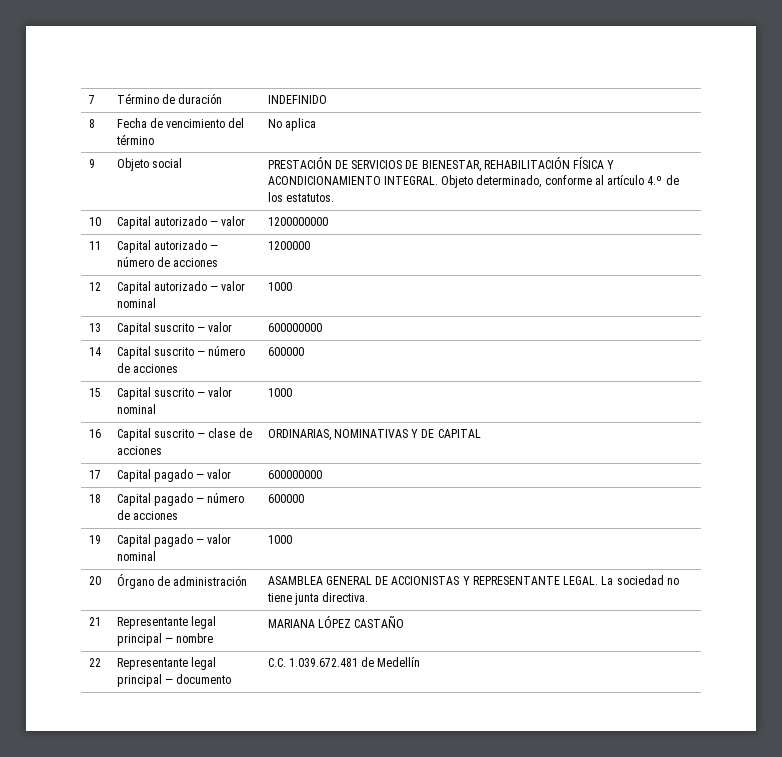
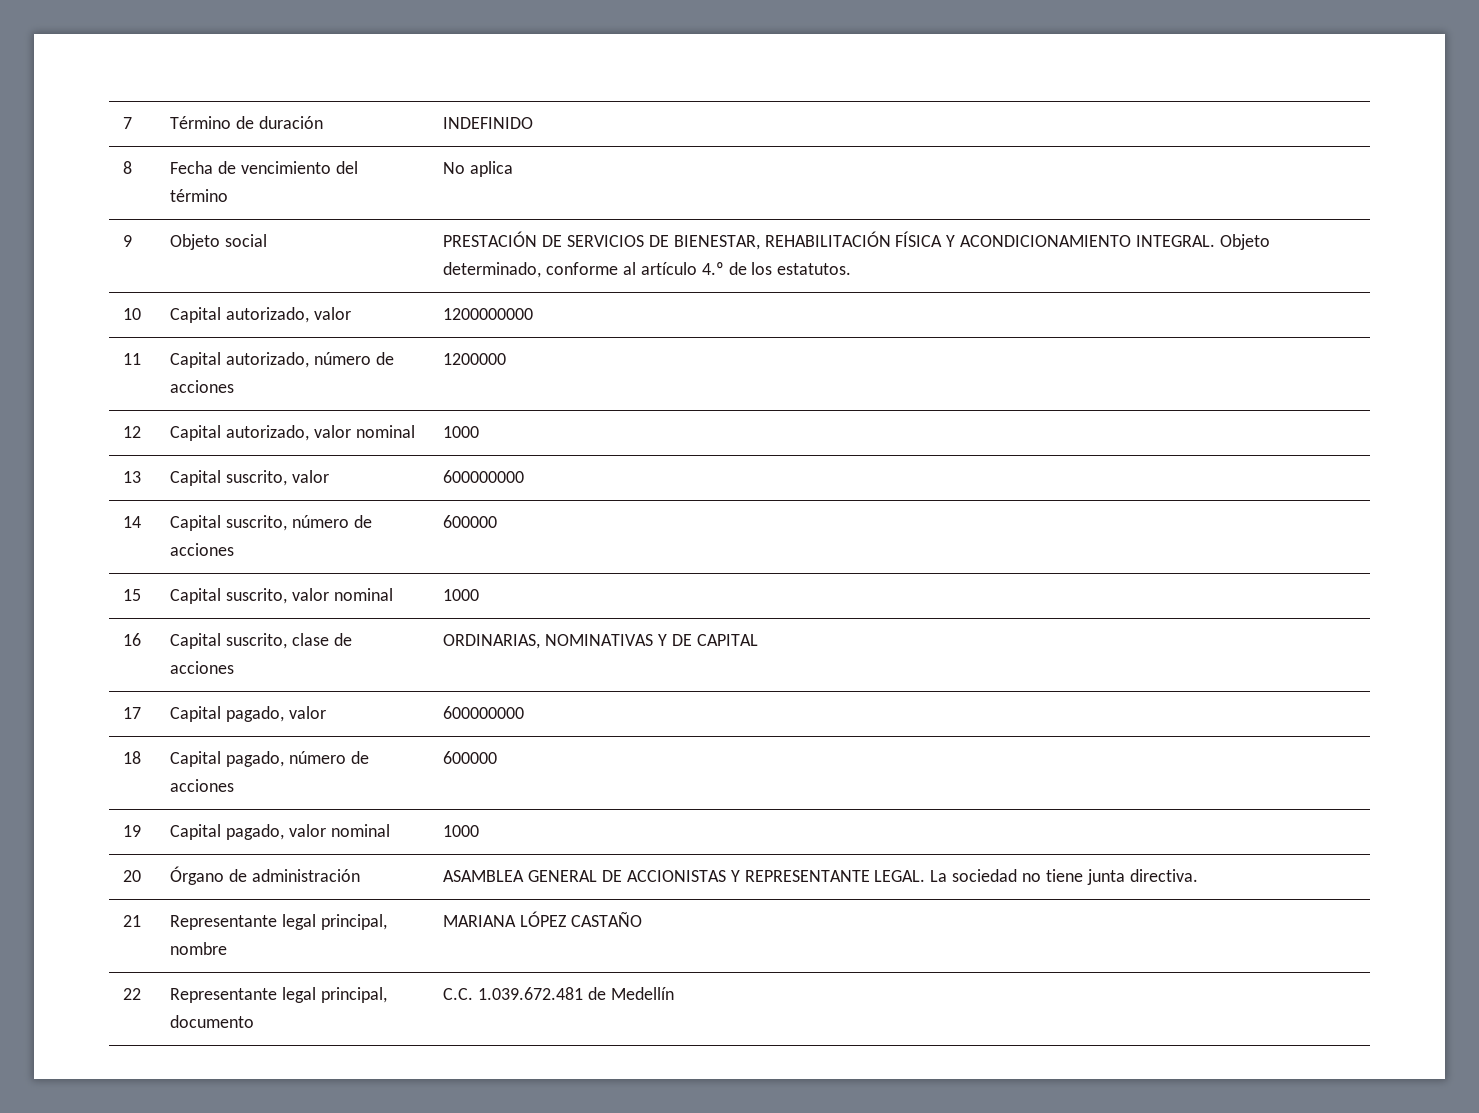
[153,216,219,226] autorizado — -> [226,307,310,323] autorizado,
[153,240,219,250] autorizado — -> [226,352,310,368] autorizado,
[153,281,219,291] autorizado — -> [226,425,310,441] autorizado,
[153,323,206,332] suscrito — -> [226,470,288,486] suscrito,
[153,347,206,356] suscrito — -> [226,515,288,531] suscrito,
[153,388,206,397] suscrito — -> [226,588,288,604] suscrito,
[153,429,206,438] suscrito — -> [226,633,288,649] suscrito,
[153,469,205,482] pagado — -> [226,706,285,722] pagado,
[153,493,205,506] pagado — -> [226,751,285,767] pagado,
[153,534,205,547] pagado — -> [226,824,285,840] pagado,
[116,633,173,646] principal — -> [321,914,388,930] principal,
[116,674,173,687] principal — -> [321,987,388,1003] principal,

